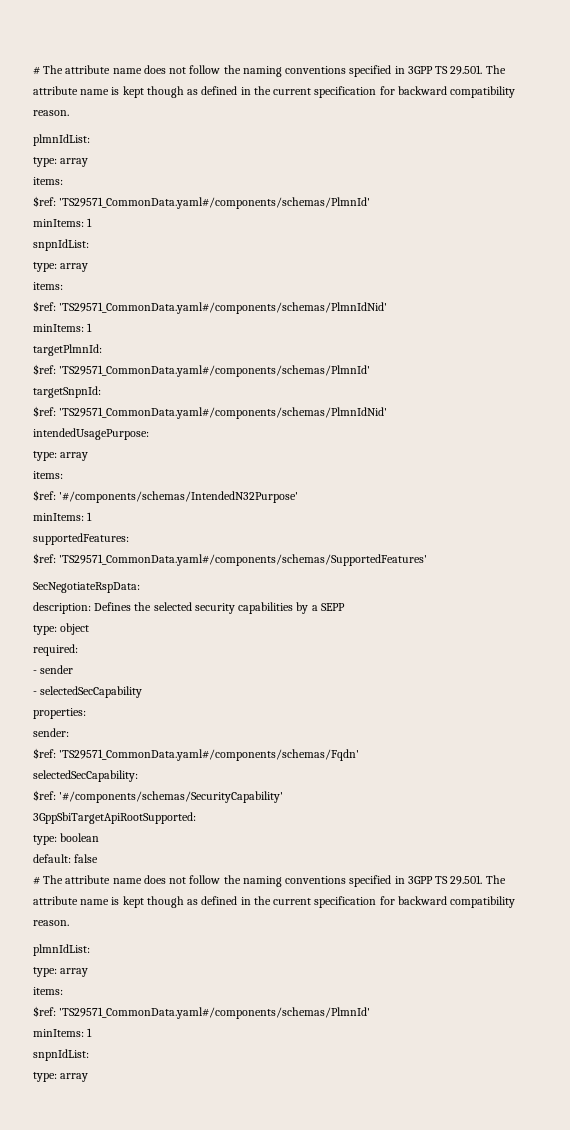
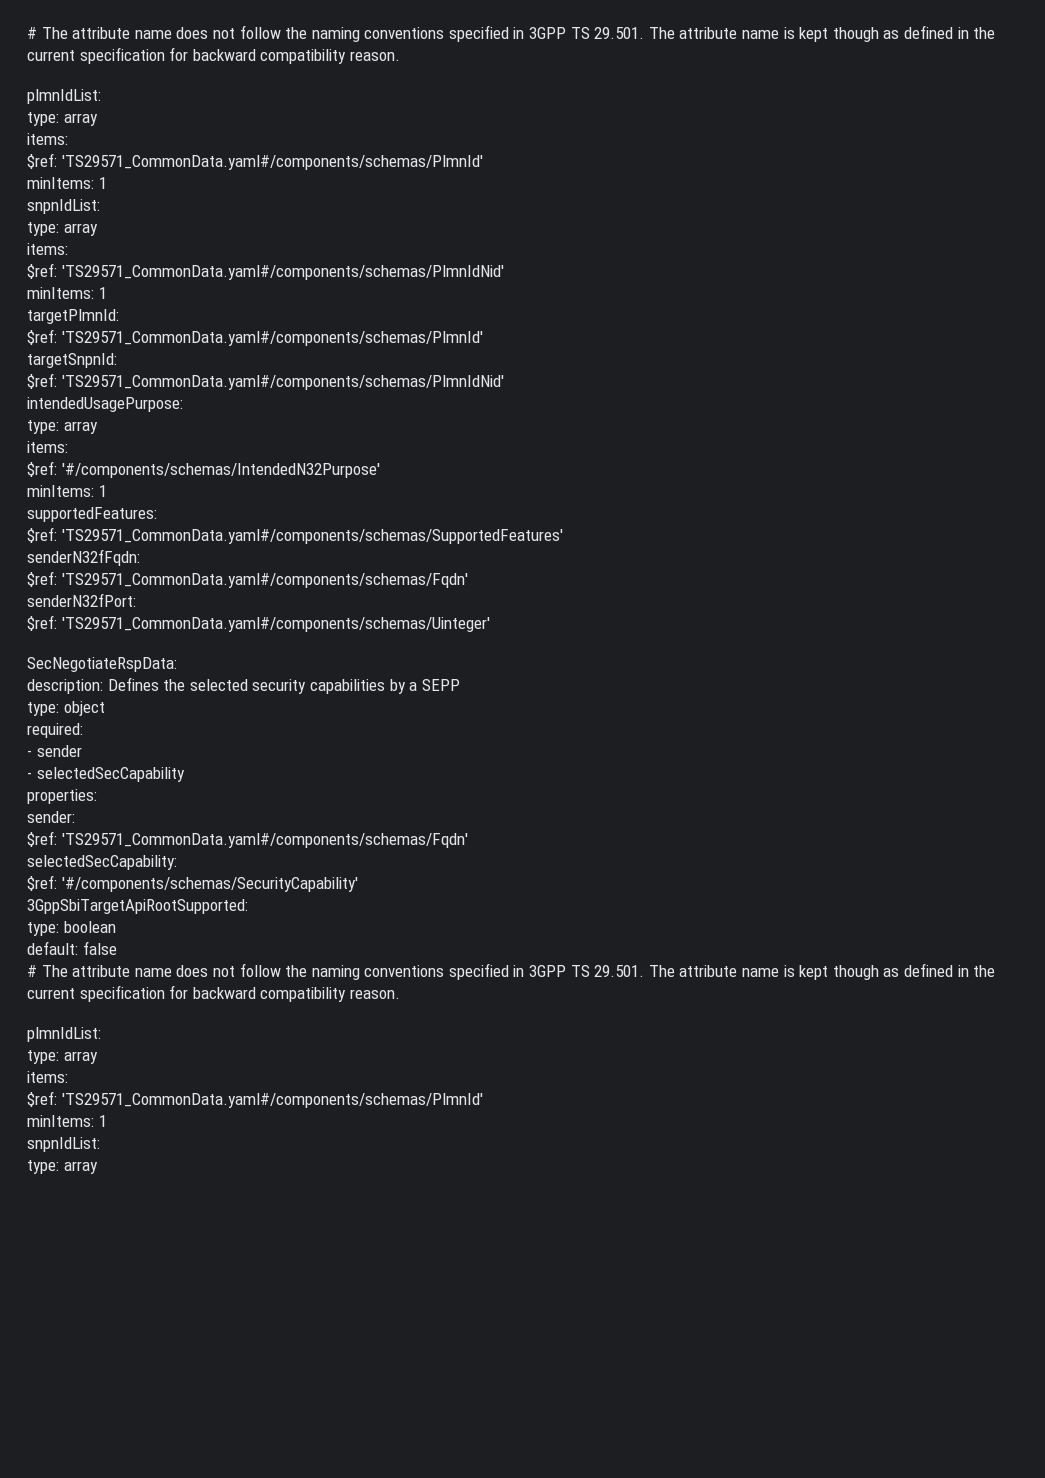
(428, 560) none -> [27,549,140,566] [27,571,468,588] [27,593,136,607] [27,615,490,632] // senderN32fFqdn: // $ref: 'TS29571_CommonData.yaml#/components/schemas/Fqdn' // senderN32fPort: // $ref: 'TS29571_CommonData.yaml#/components/schemas/Uinteger'

